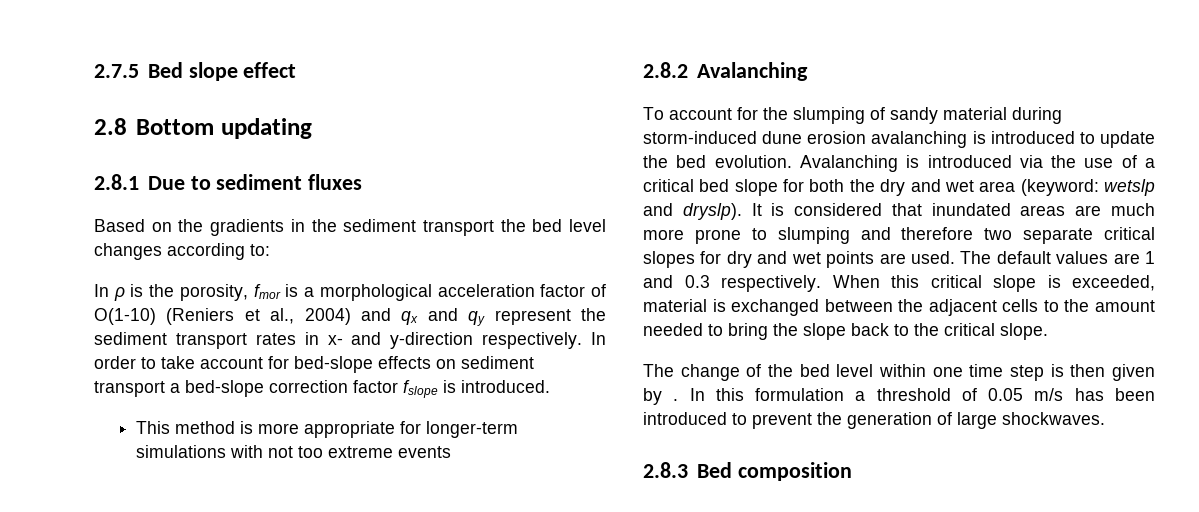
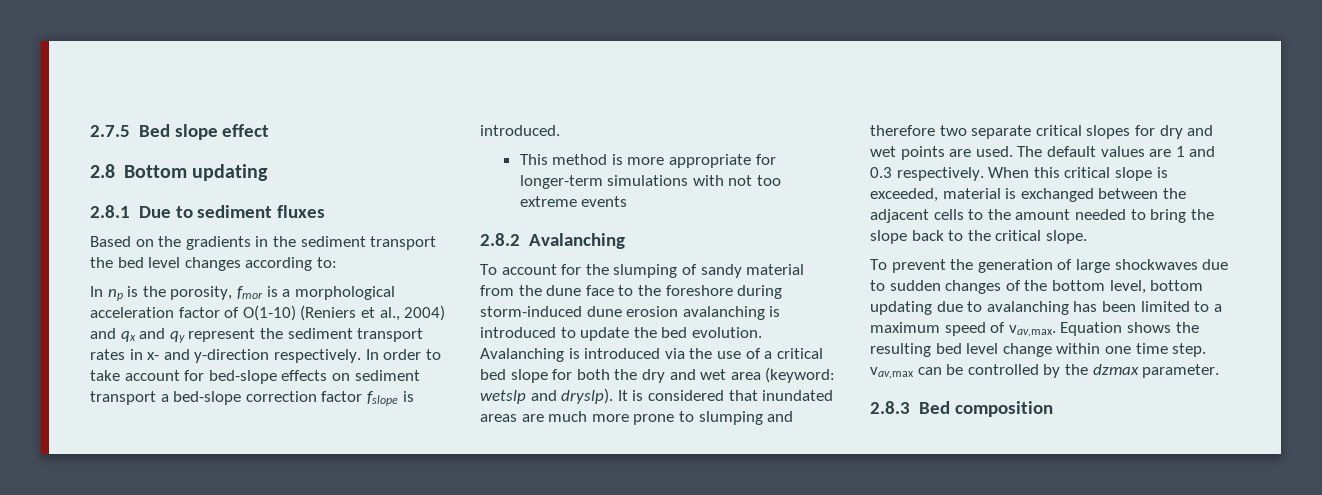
[113,287,125,301] ρ -> [107,289,123,301] np
(1007, 113) none -> [480,285,733,296] from the dune face to the foreshore
[643,364,1155,381] [643,388,1155,405] [643,412,747,425] The change of the bed level within one time step is then given by . In this formulation a threshold of 0.05 m/s has been introduced to -> [870,259,887,270] To
[1002,412,1105,425] shockwaves. -> [1114,259,1229,270] [870,280,1204,294] [870,301,1222,315] [870,322,1199,337] [870,343,1207,357] [870,364,1220,379] shockwaves due to sudden changes of the bottom level, bottom updating due to avalanching has been limited to a maximum speed of vav,max. Equation shows the resulting bed level change within one time step. vav,max can be controlled by the dzmax parameter.

